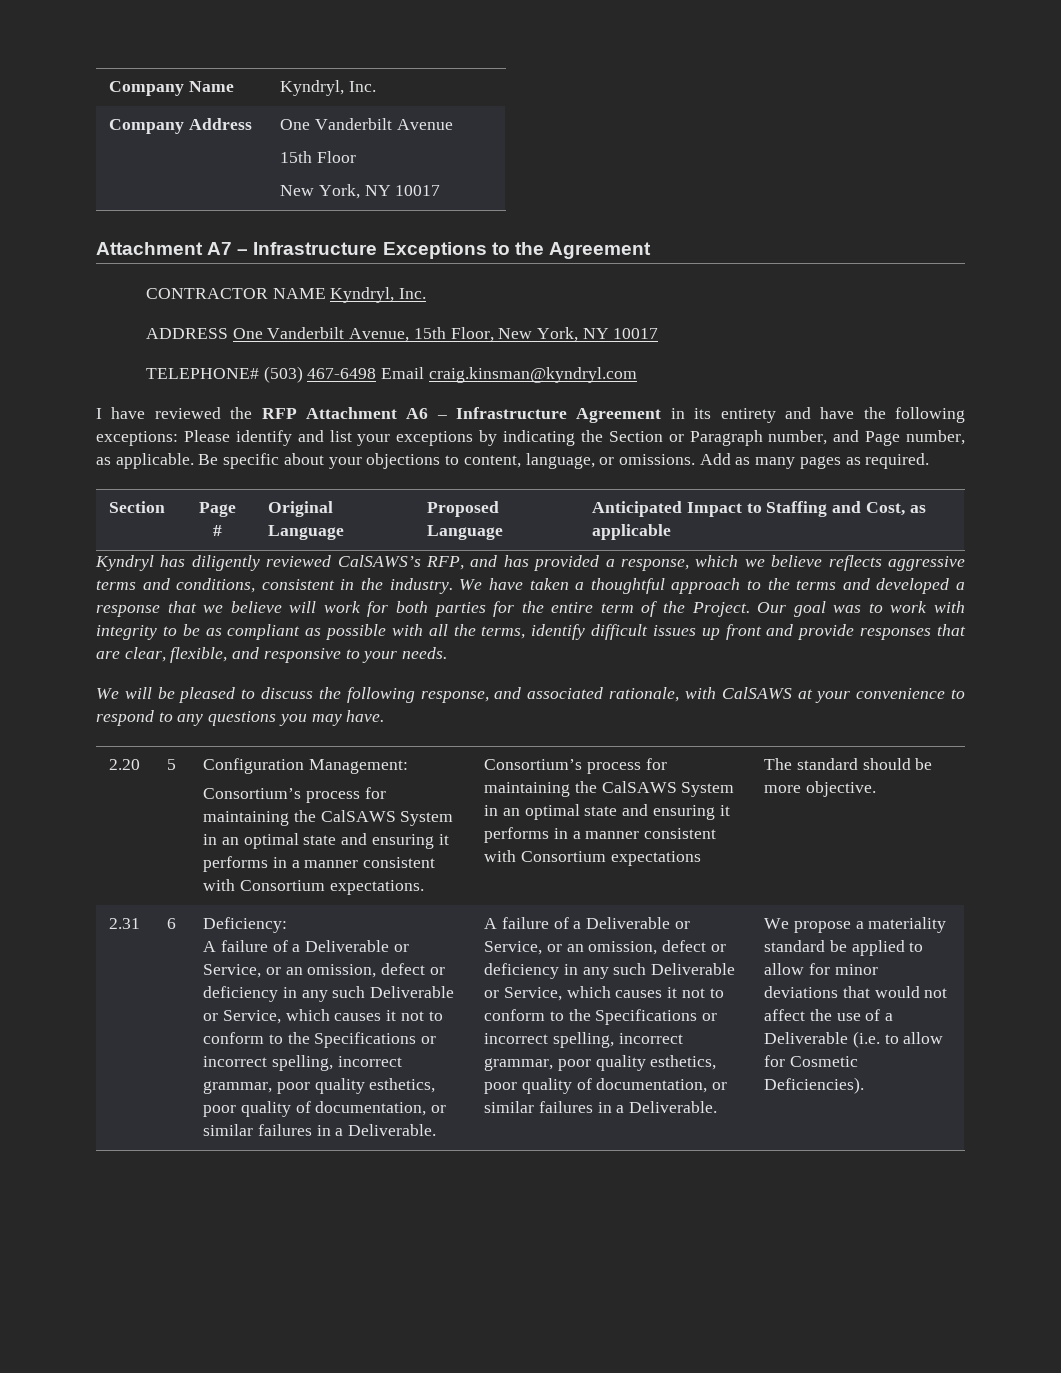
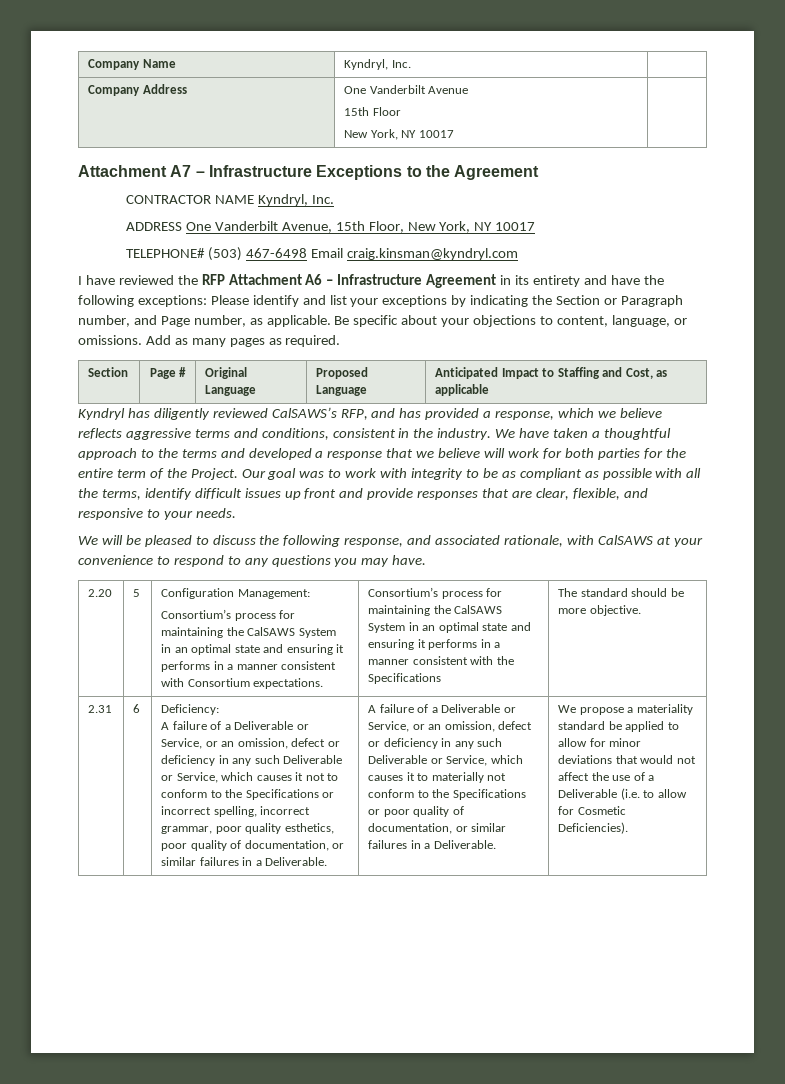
[520,851,701,866] Consortium expectations -> [496,656,514,665] [368,673,442,684] the Specifications
[681,988,724,998] [484,1009,718,1025] [484,1032,683,1048] [484,1055,717,1071] not to conform to the Specifications or incorrect spelling, incorrect grammar, poor quality esthetics, -> [417,772,507,783] [368,789,526,800] [368,809,381,815] to materially not conform to the Specifications or

